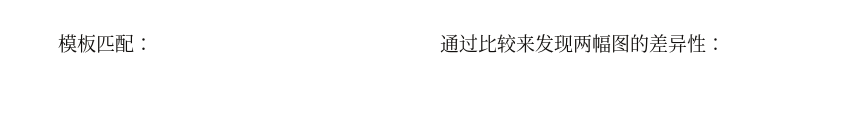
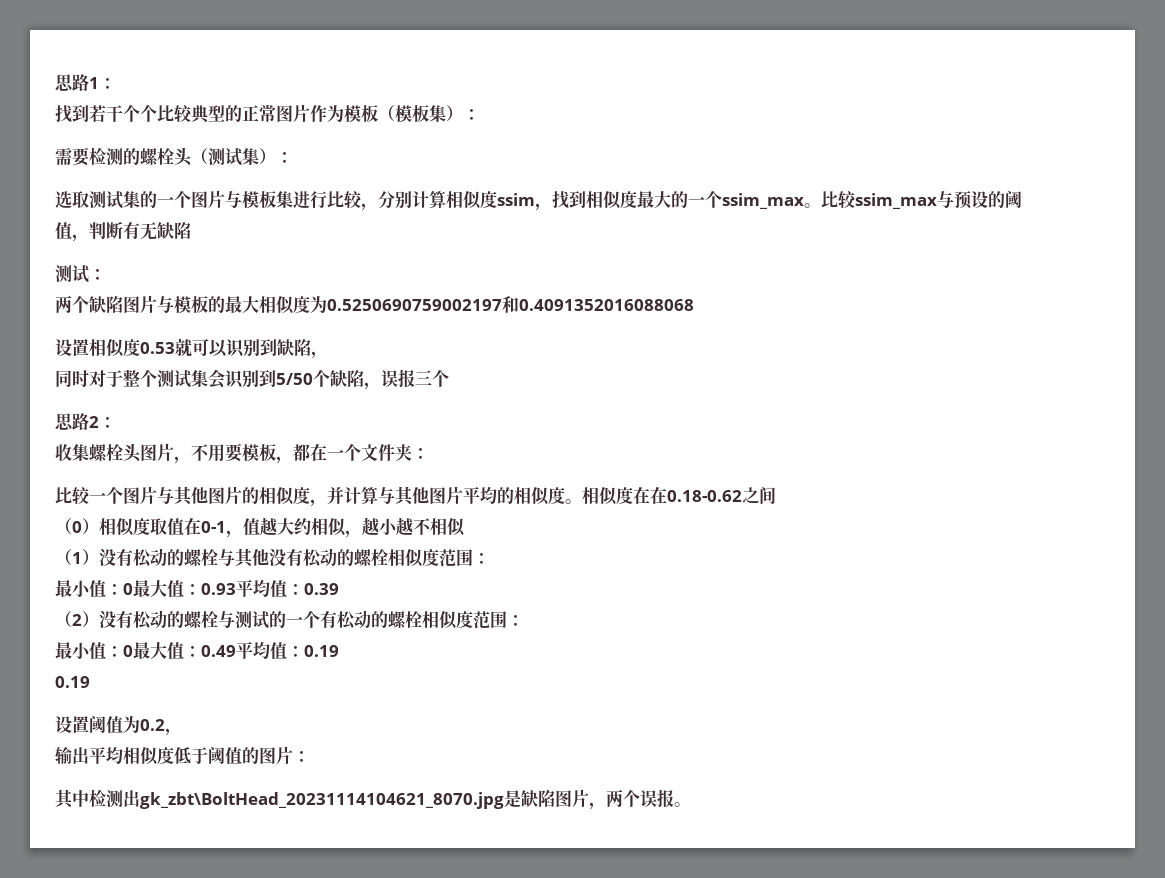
[58,34,153,53] [440,34,725,53] 模板匹配： // 通过比较来发现两幅图的差异性： -> [55,74,116,91] [55,104,480,124] [55,147,293,166] [55,190,1022,211] [55,221,191,242] [55,265,106,283] [55,295,694,314] [55,338,328,359] [55,369,449,390] [55,413,116,430] [55,443,429,464] [55,486,776,507] [55,517,465,538] [55,548,490,568] [55,579,339,598] [55,610,524,630] [55,641,339,660] [55,676,90,688] [55,716,182,736] [55,746,310,765] [55,789,691,810] 思路1： // 找到若干个个比较典型的正常图片作为模板（模板集）： // 需要检测的螺栓头（测试集）： // 选取测试集的一个图片与模板集进行比较，分别计算相似度ssim，找到相似度最大的一个ssim_max。比较ssim_max与预设的阈值，判断有无缺陷 // 测试： // 两个缺陷图片与模板的最大相似度为0.5250690759002197和0.4091352016088068 // 设置相似度0.53就可以识别到缺陷， // 同时对于整个测试集会识别到5/50个缺陷，误报三个 // 思路2： // 收集螺栓头图片，不用要模板，都在一个文件夹： // 比较一个图片与其他图片的相似度，并计算与其他图片平均的相似度。相似度在在0.18-0.62之间 // （0）相似度取值在0-1，值越大约相似，越小越不相似 // （1）没有松动的螺栓与其他没有松动的螺栓相似度范围： // 最小值：0最大值：0.93平均值：0.39 // （2）没有松动的螺栓与测试的一个有松动的螺栓相似度范围： // 最小值：0最大值：0.49平均值：0.19 // 0.19 // 设置阈值为0.2， // 输出平均相似度低于阈值的图片： // 其中检测出gk_zbt\BoltHead_20231114104621_8070.jpg是缺陷图片，两个误报。

